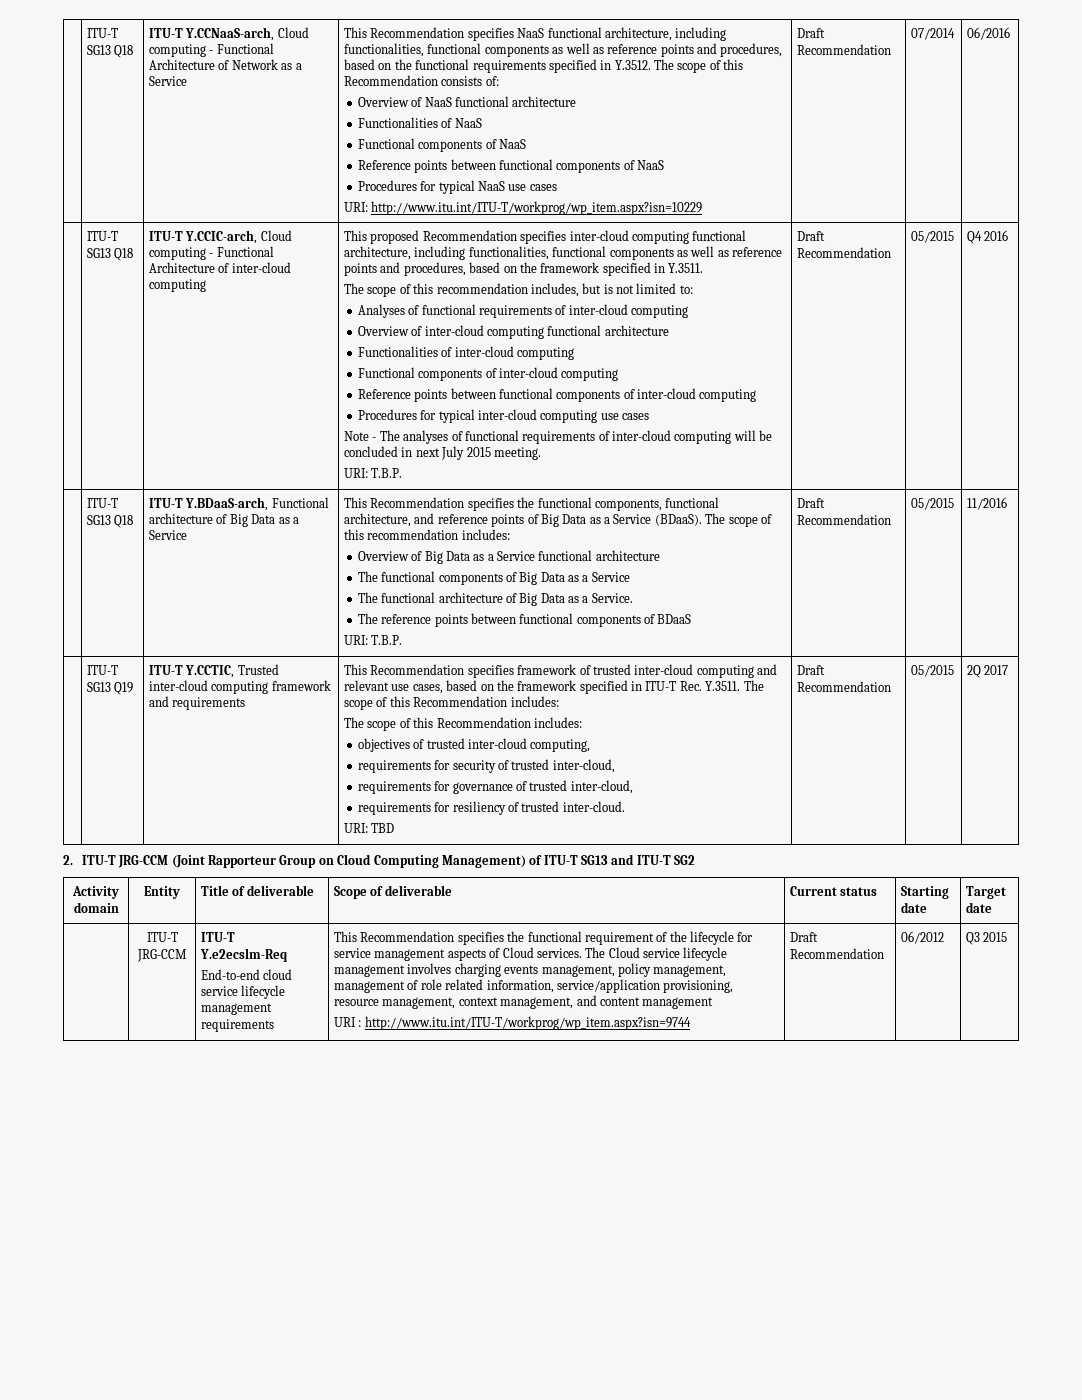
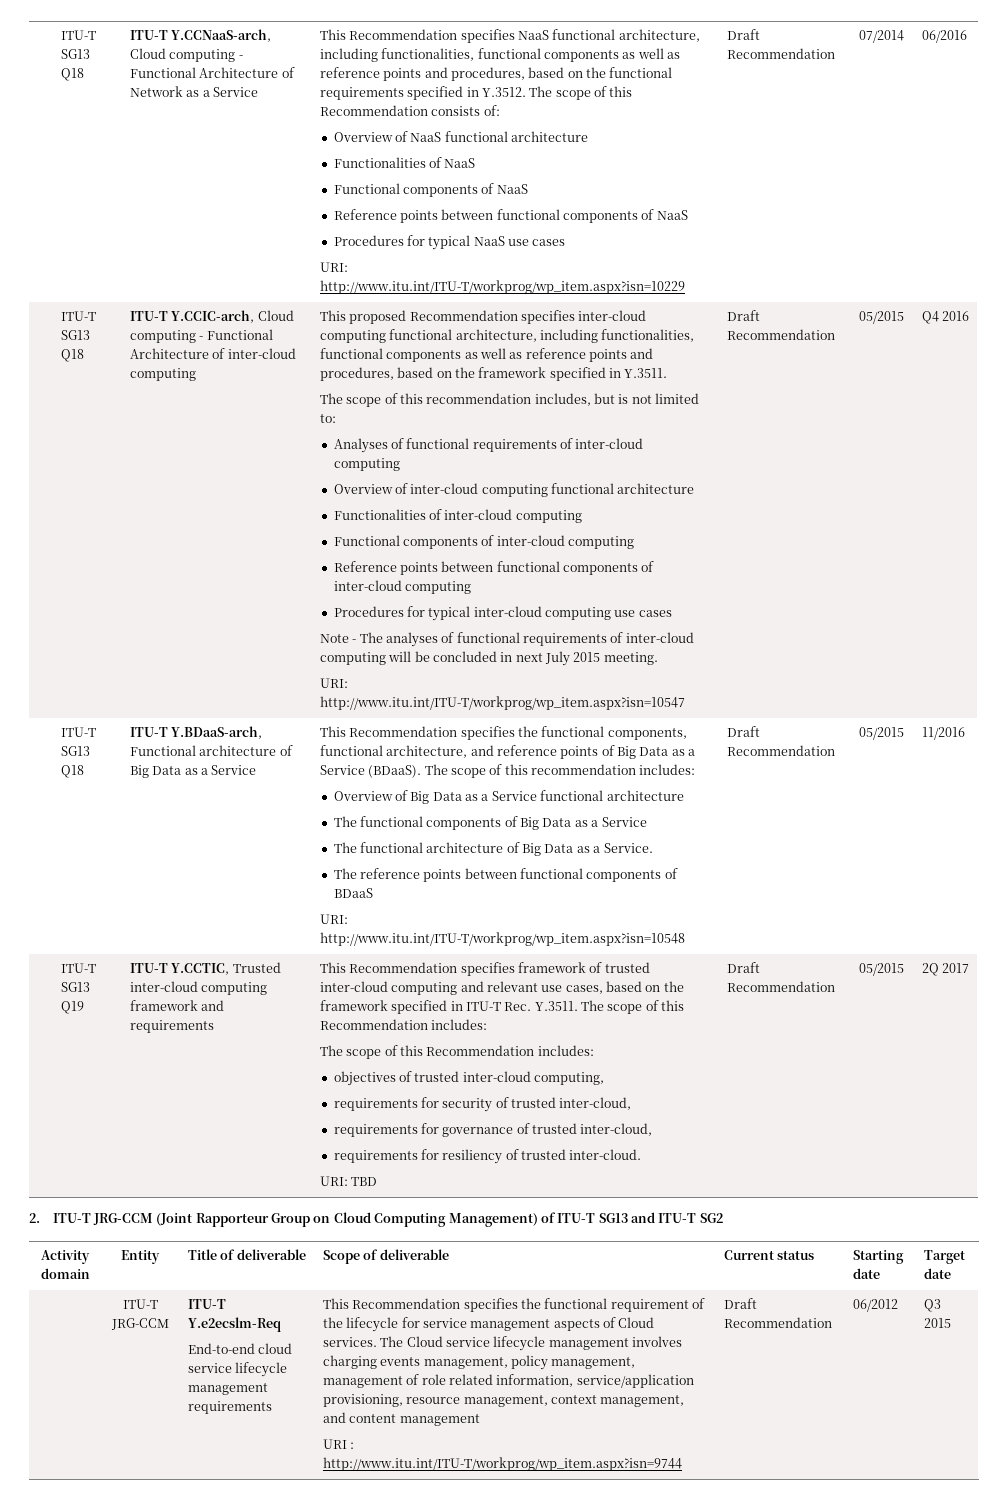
[371,468,403,478] T.B.P. -> [319,696,685,710] http://www.itu.int/ITU-T/workprog/wp_item.aspx?isn=10547
[371,635,403,645] T.B.P. -> [319,932,685,946] http://www.itu.int/ITU-T/workprog/wp_item.aspx?isn=10548

